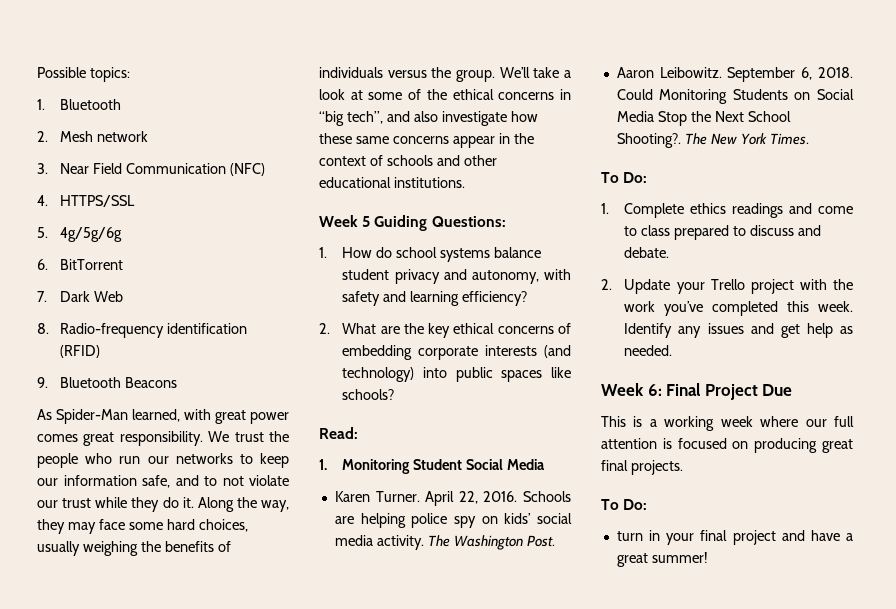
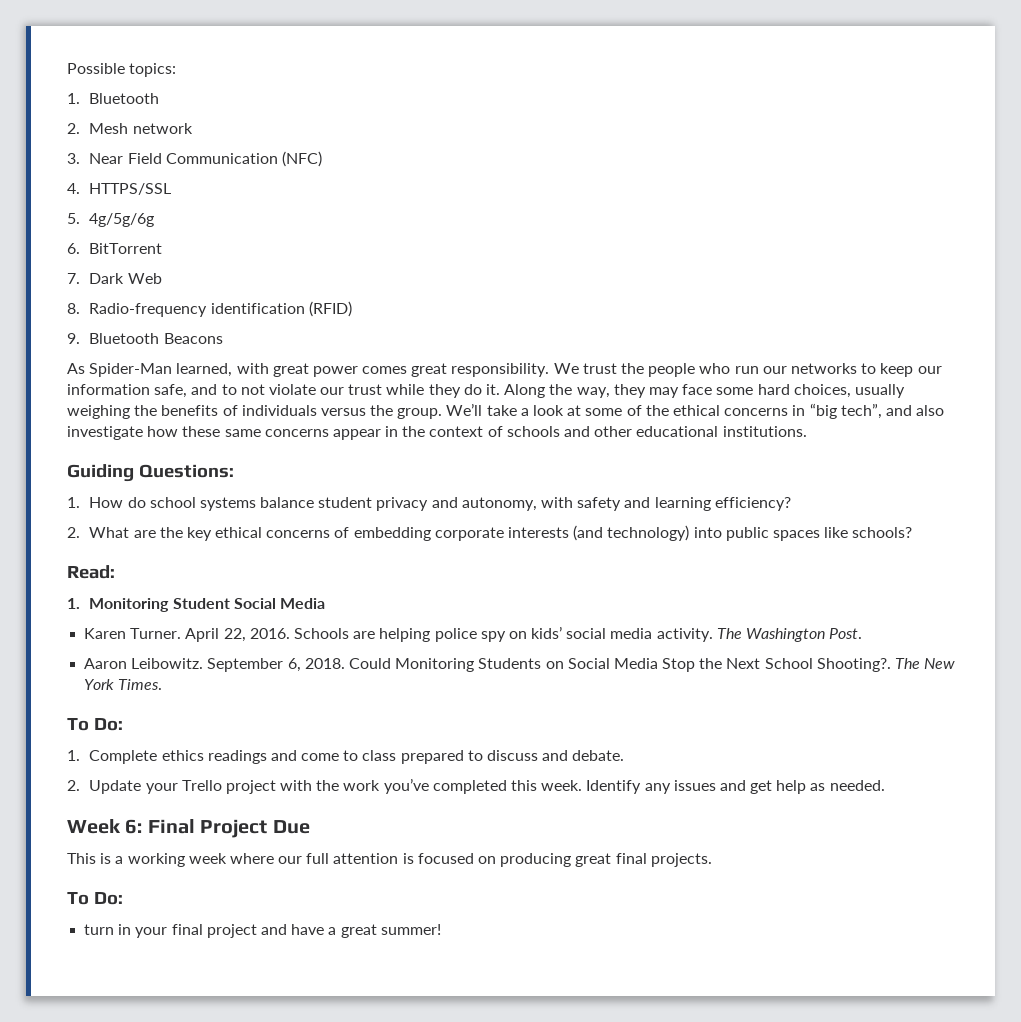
[319,215,371,227] Week 5 -> (807, 431) none

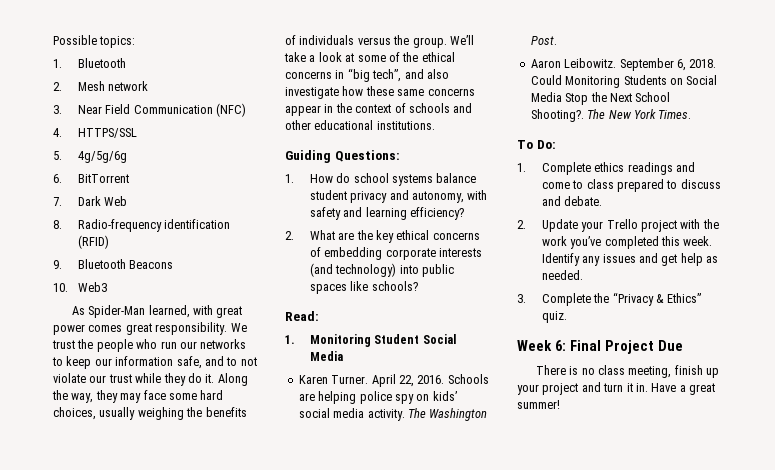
(223, 338) none -> [53,282,107,292] // 10. Web3
(885, 785) none -> [517,292,702,306] [541,311,567,323] // 3. Complete the “Privacy & Ethics” quiz.
[67,853,712,867] [67,892,123,905] [84,924,325,938] This is a working week where our full attention is focused on producing great final projects. // To Do: // turn in your final project and have -> [535,365,720,378] [517,382,677,395] There is no class meeting, finish up your project and turn it in. Have

